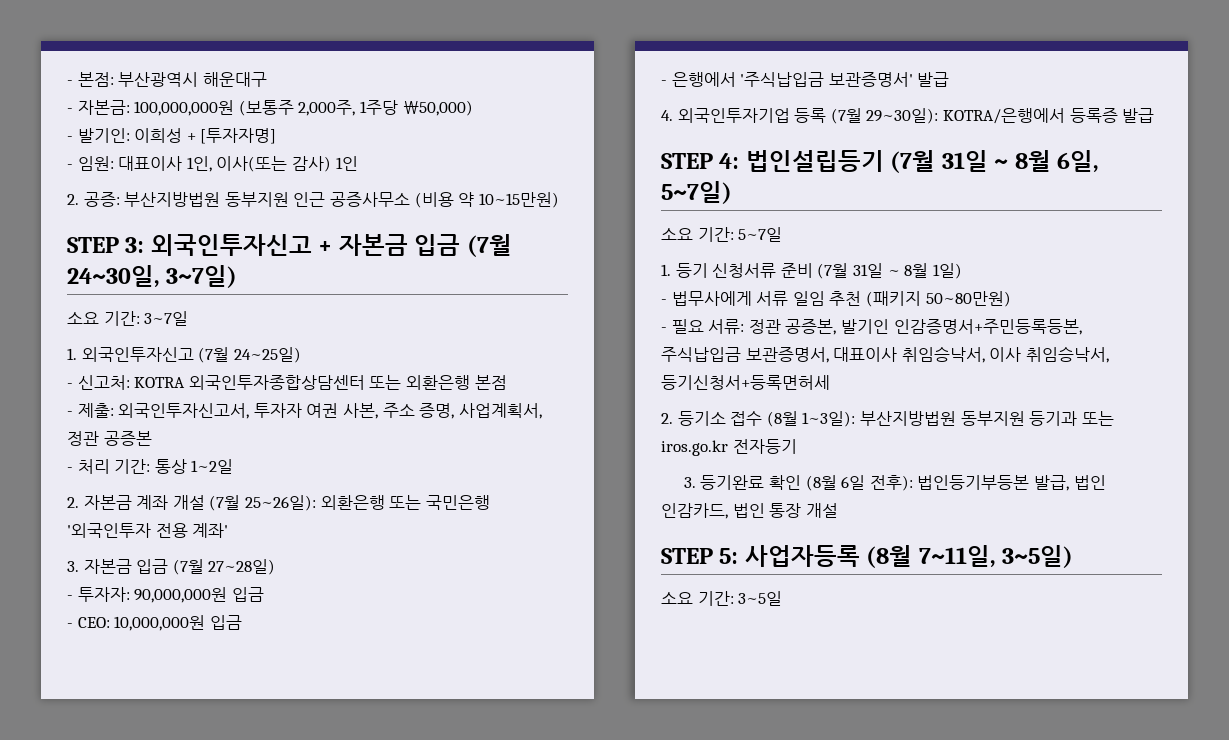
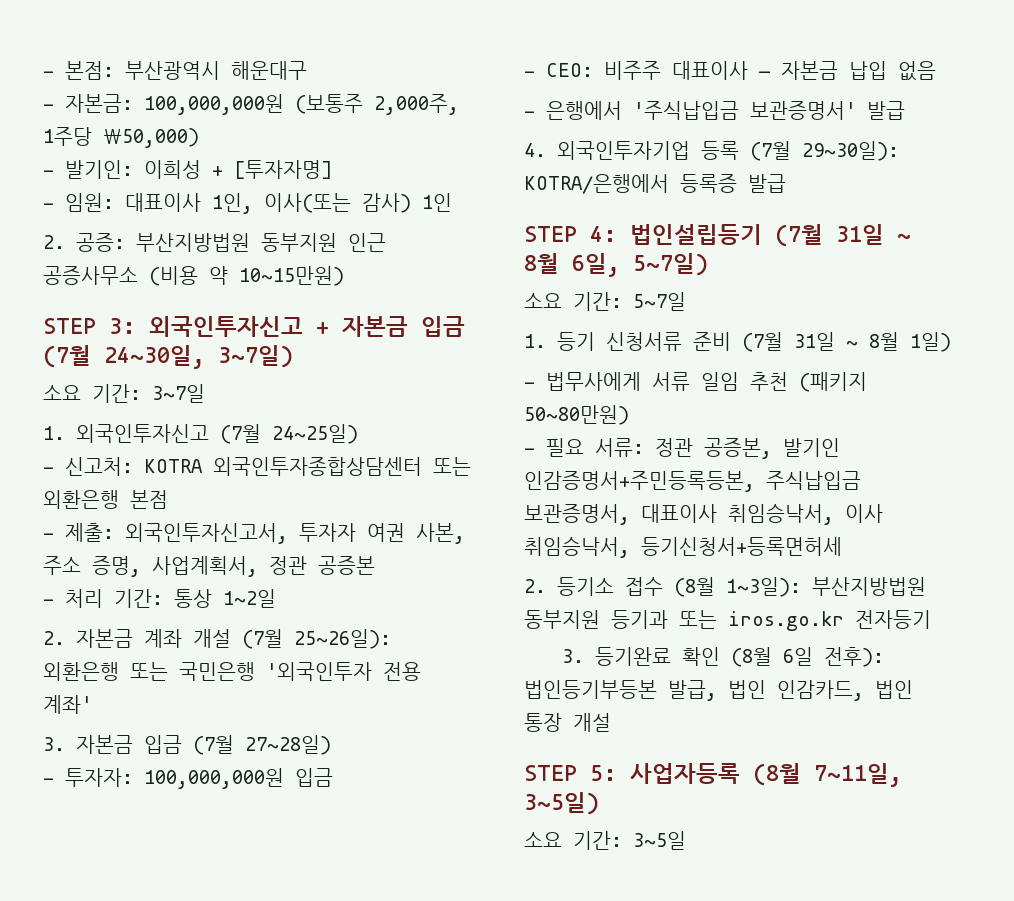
[134,587,228,603] 90,000,000원 -> [144,768,284,789] 100,000,000원
[114,615,242,631] 10,000,000원 입금 -> [604,61,936,81] 비주주 대표이사 — 자본금 납입 없음

